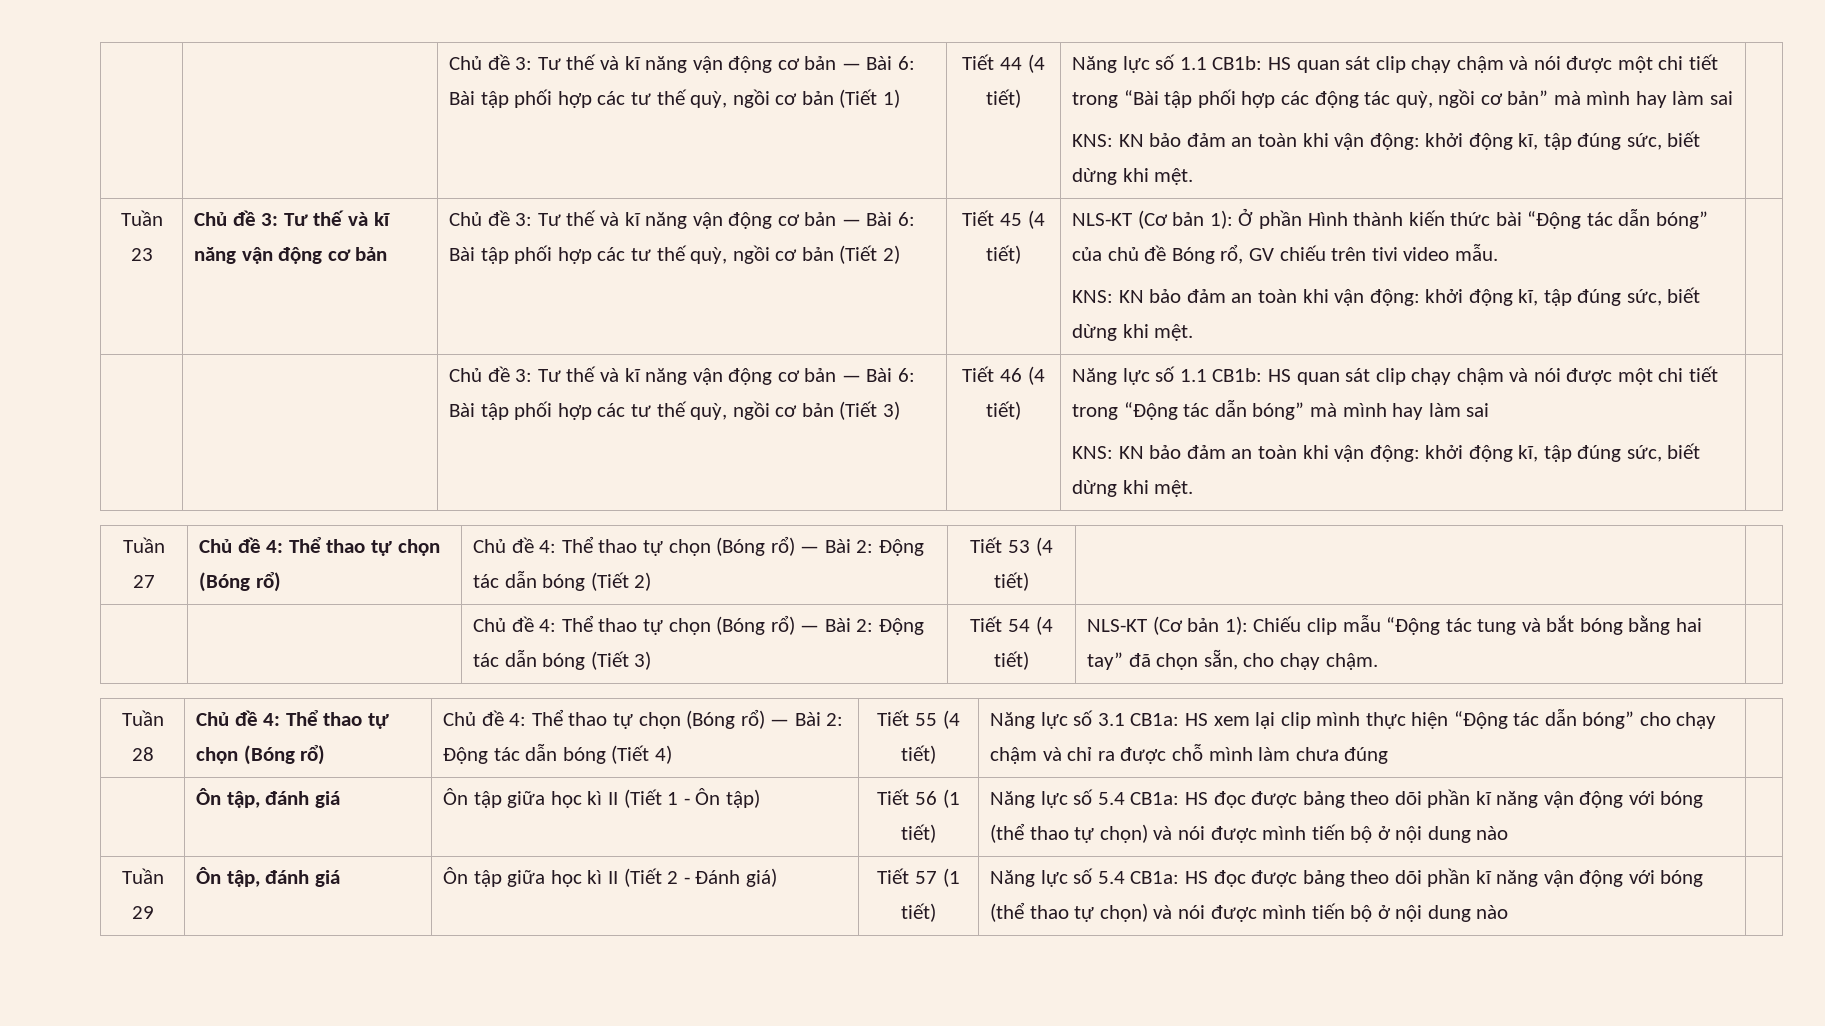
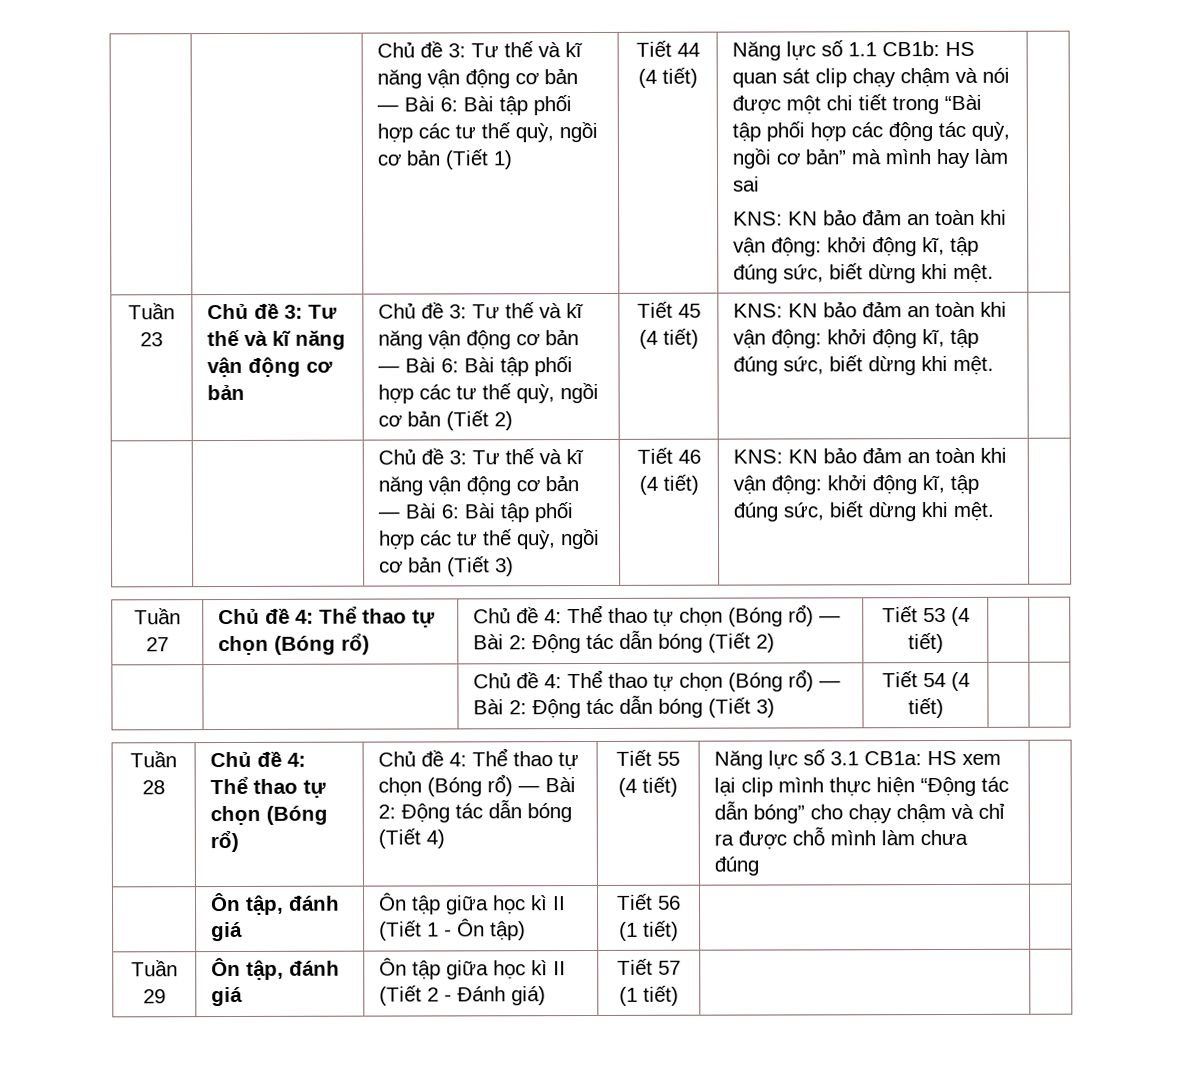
[1072,208,1708,229] [1072,244,1498,264] NLS-KT (Cơ bản 1): Ở phần Hình thành kiến thức bài “Động tác dẫn bóng” của chủ đề Bóng rổ, GV chiếu trên tivi video mẫu. // -> (699, 338) none
[1072,366,1718,385] [1072,400,1490,420] Năng lực số 1.1 CB1b: HS quan sát clip chạy chậm và nói được một chi tiết trong “Động tác dẫn bóng” mà mình hay làm sai // -> (699, 484) none
[1087,615,1702,635] [1087,649,1378,670] NLS-KT (Cơ bản 1): Chiếu clip mẫu “Động tác tung và bắt bóng bằng hai tay” đã chọn sẵn, cho chạy chậm. -> (944, 708) none
[990,789,1704,808] [990,823,1509,843] Năng lực số 5.4 CB1a: HS đọc được bảng theo dõi phần kĩ năng vận động với bóng (thể thao tự chọn) và nói được mình tiến bộ ở nội dung nào -> (679, 930) none
[990,868,1704,887] [990,902,1509,922] Năng lực số 5.4 CB1a: HS đọc được bảng theo dõi phần kĩ năng vận động với bóng (thể thao tự chọn) và nói được mình tiến bộ ở nội dung nào -> (679, 995) none

